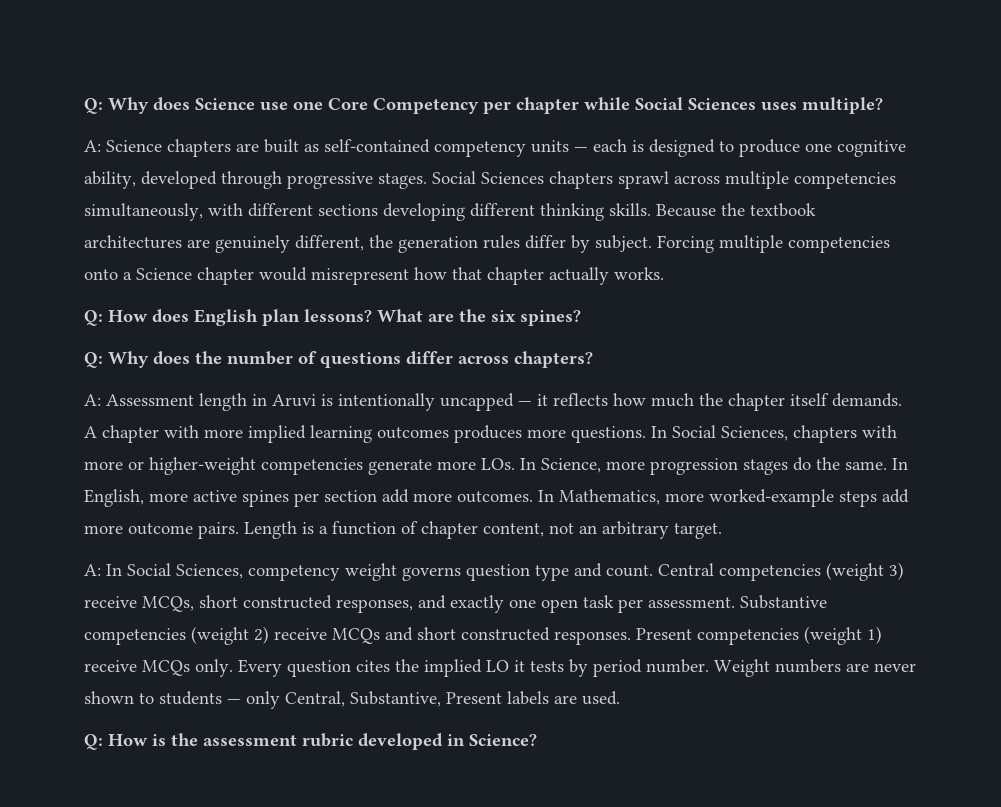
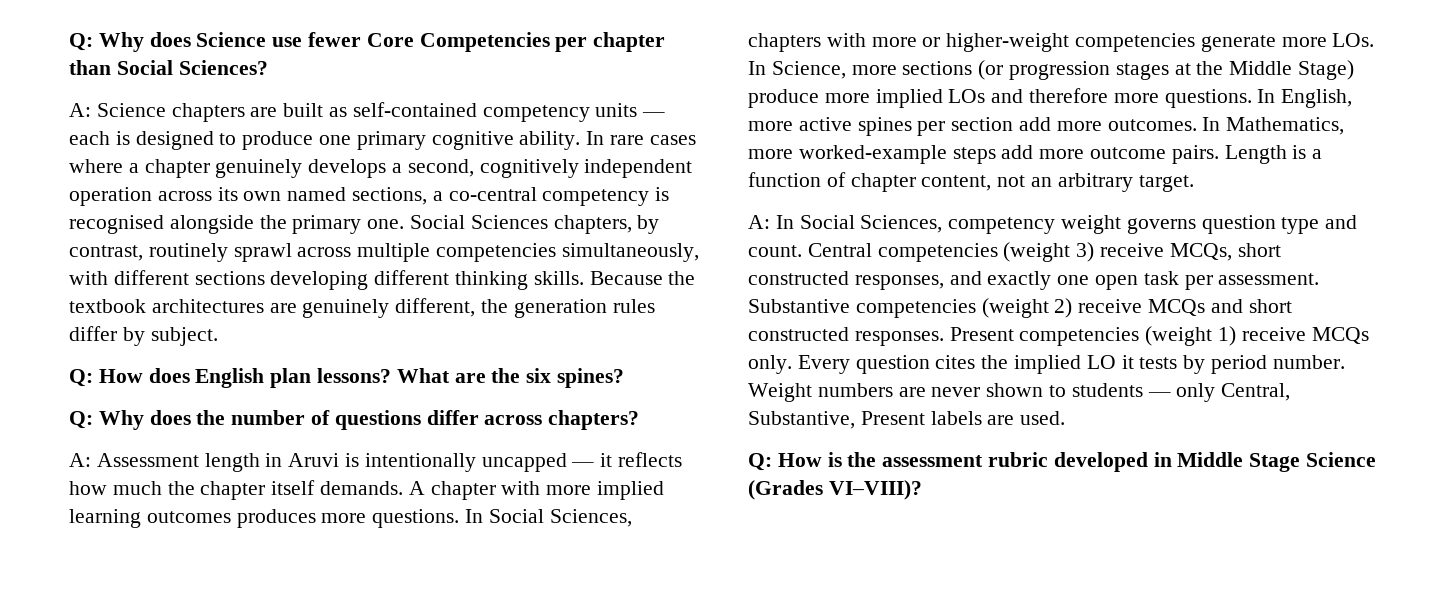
[293,97,883,114] one Core Competency per chapter while Social Sciences uses multiple? -> [308,32,666,52] [69,60,268,75] fewer Core Competencies per chapter than Social Sciences?
[837,140,906,157] [84,171,613,189] cognitive ability, developed through progressive stages. Social Sciences chapters -> [356,131,696,150] [69,159,693,178] [69,187,670,206] [69,215,660,234] [69,243,228,262] primary cognitive ability. In rare cases where a chapter genuinely develops a second, cognitively independent operation across its own named sections, a co-central competency is recognised alongside the primary one. Social Sciences chapters, by contrast, routinely
[657,235,890,253] [84,267,664,285] Forcing multiple competencies onto a Science chapter would misrepresent how that chapter actually works. -> (218, 336) none
[650,457,887,475] progression stages do the same. -> [902,60,1355,80] [748,88,1252,108] sections (or progression stages at the Middle Stage) produce more implied LOs and therefore more questions.
[469,734,537,746] Science? -> [1177,452,1377,472] [748,480,922,500] Middle Stage Science (Grades VI–VIII)?

